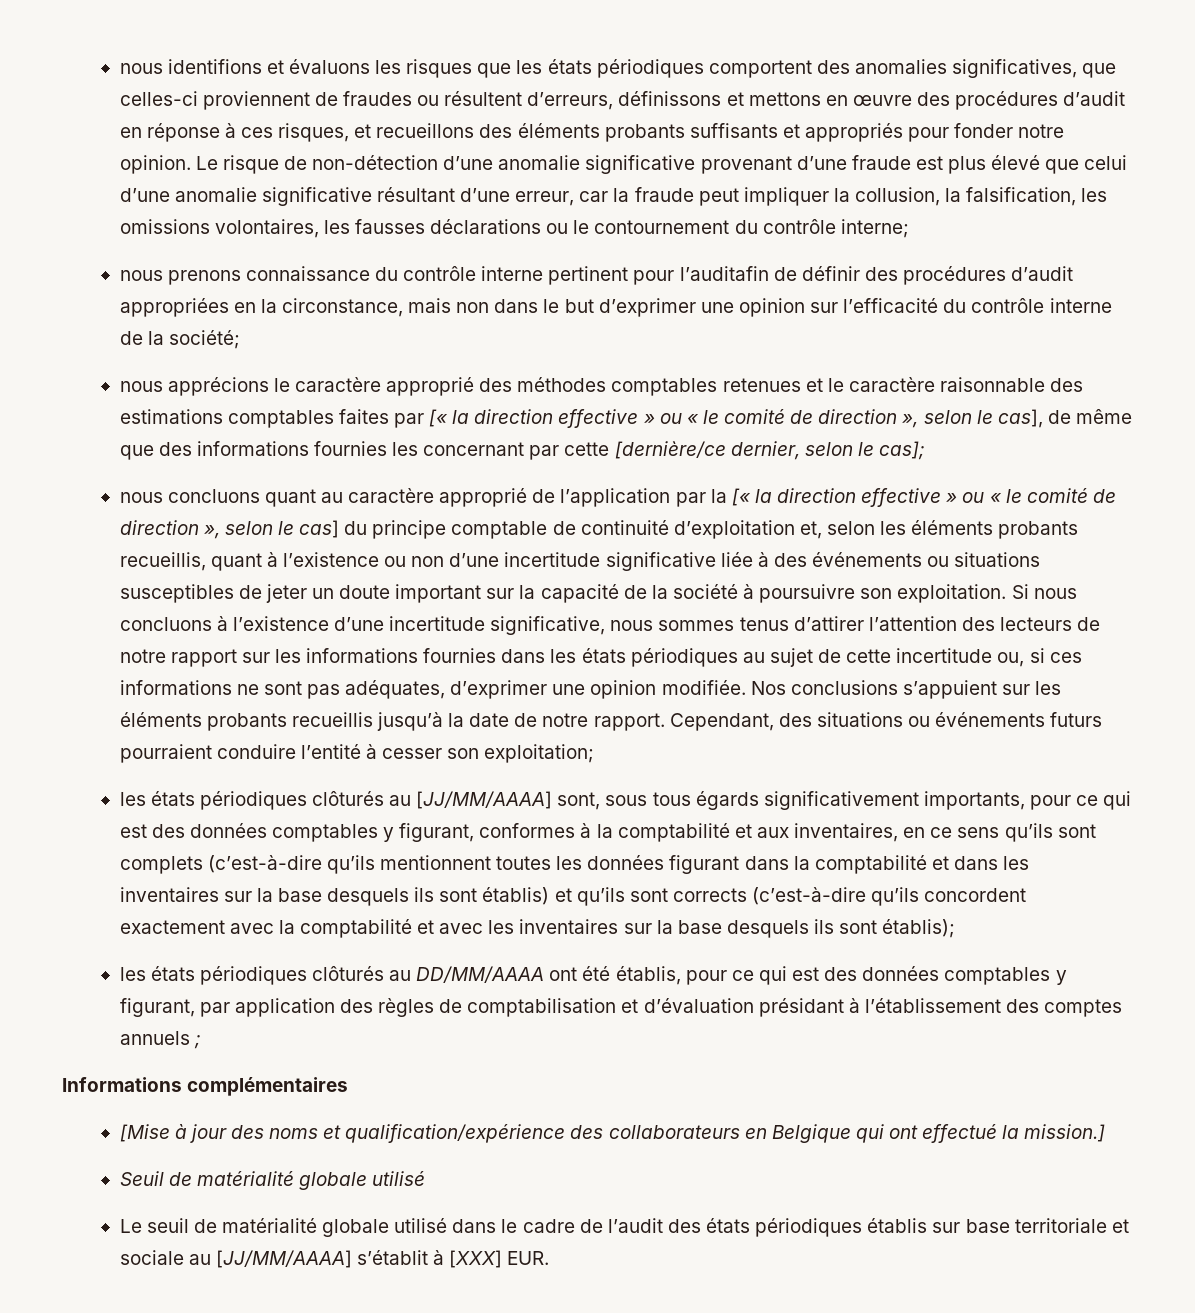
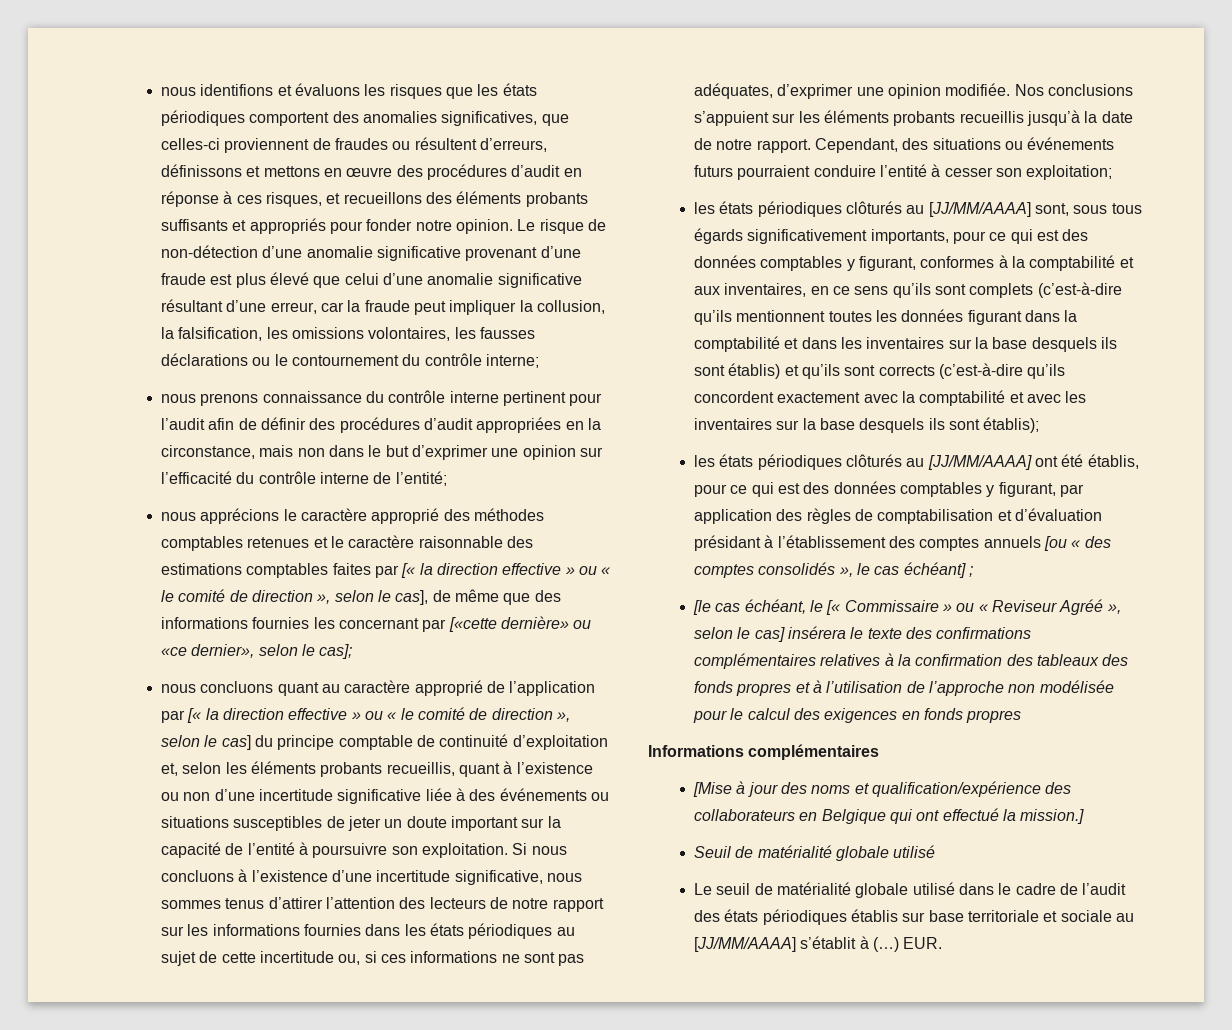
[679,266,769,281] l’auditafin -> [161,418,235,430] l’audit afin
[147,330,240,349] la société; -> [395,471,447,486] l’entité;
[564,441,800,460] cette [dernière/ce dernier, -> [448,616,592,632] [161,644,255,658] [«cette dernière» ou «ce dernier»,
[710,489,727,503] la -> (186, 716) none
[651,584,738,599] la société -> [247,842,295,855] l’entité
[416,966,545,983] DD/MM/AAAA -> [927,455,1032,470] [JJ/MM/AAAA]
[193,1035,201,1049] ; -> [1044,536,1111,551] [694,562,974,578] [693,599,1121,615] [694,626,1032,642] [694,653,1129,669] [694,680,1114,696] [693,708,1022,723] [ou « des comptes consolidés », le cas échéant] ; // [le cas échéant, le [« Commissaire » ou « Reviseur Agréé », selon le cas] insérera le texte des confirmations complémentaires relatives à la confirmation des tableaux des fonds propres et à l’utilisation de l’approche non modélisée pour le calcul des exigences en fonds propres
[449,1250,503,1268] [XXX] -> [873,937,900,952] (…)

